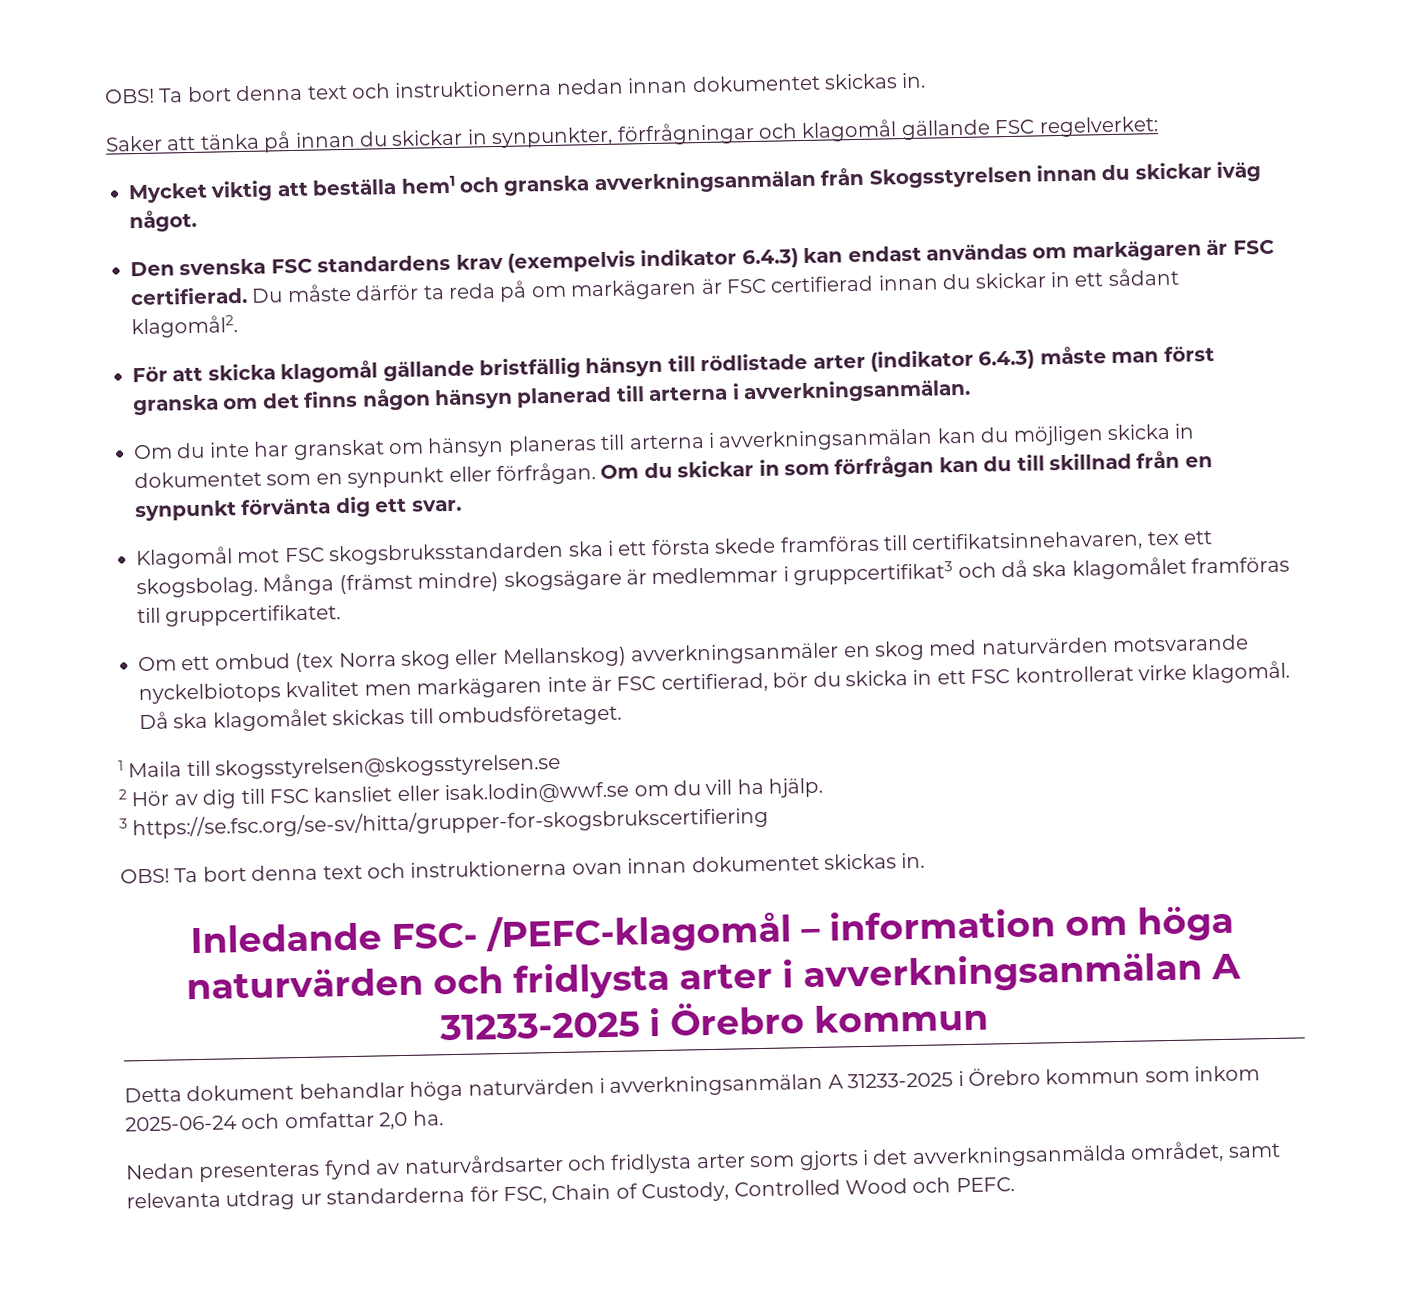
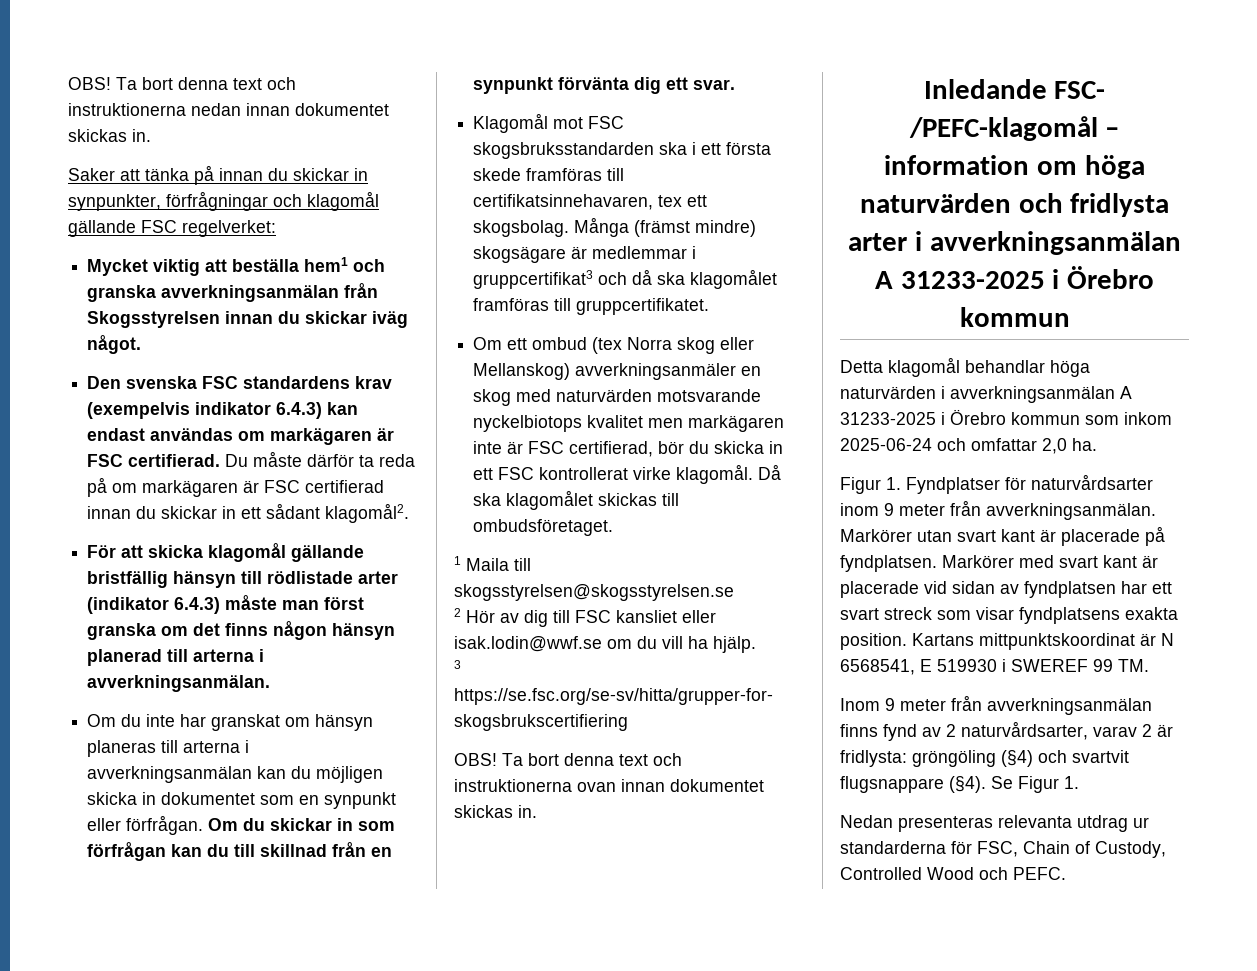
[186,1084,295,1102] dokument -> [888,357,960,377] klagomål
[125,1140,1281,1183] Nedan presenteras fynd av naturvårdsarter och fridlysta arter som gjorts i det avverkningsanmälda området, samt -> [840,474,1153,494] [840,500,1156,520] [840,526,1165,546] [840,555,1158,572] [840,581,1172,598] [840,607,1178,624] [840,633,1174,650] [840,659,1149,675] [840,695,1152,715] [840,721,1173,741] [840,750,1129,767] [840,776,1079,793] [840,815,993,832] Figur 1. Fyndplatser för naturvårdsarter inom 9 meter från avverkningsanmälan. Markörer utan svart kant är placerade på fyndplatsen. Markörer med svart kant är placerade vid sidan av fyndplatsen har ett svart streck som visar fyndplatsens exakta position. Kartans mittpunktskoordinat är N 6568541, E 519930 i SWEREF 99 TM. // Inom 9 meter från avverkningsanmälan finns fynd av 2 naturvårdsarter, varav 2 är fridlysta: gröngöling (§4) och svartvit flugsnappare (§4). Se Figur 1. // Nedan presenteras

